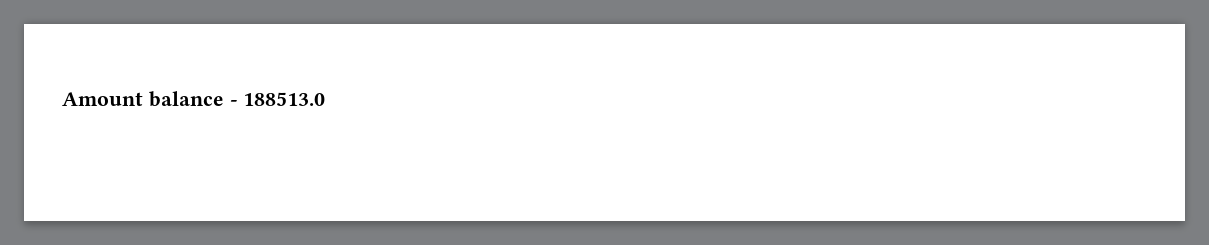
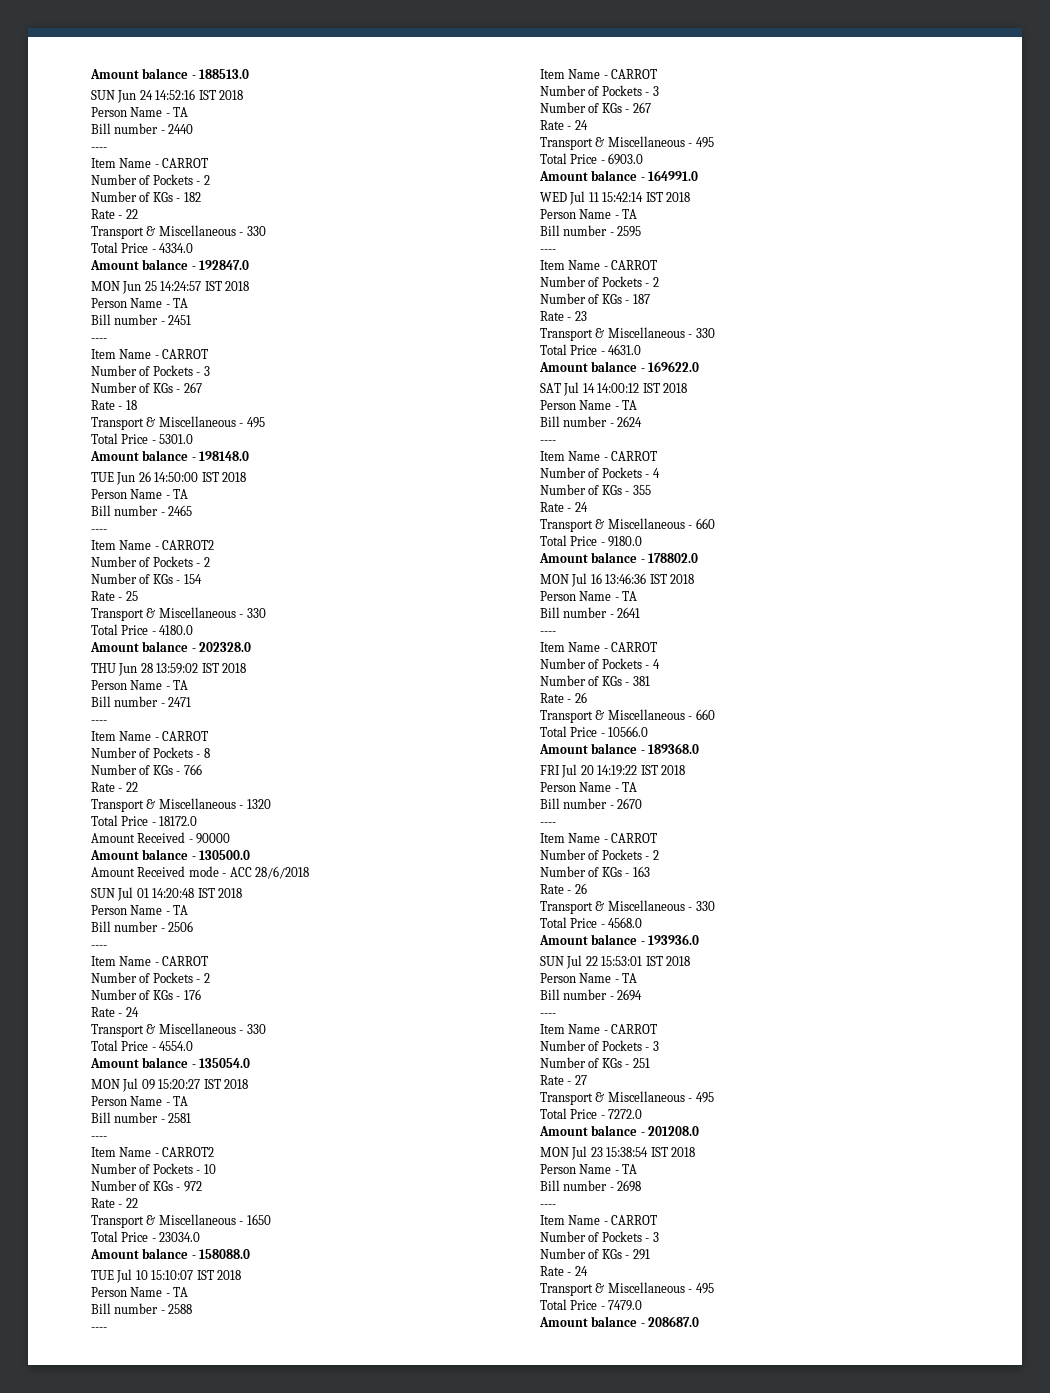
(326, 99) none -> [91,89,243,103] [91,107,189,117] [91,123,194,134] [91,147,107,151] [91,158,209,168] [91,174,210,185] [91,191,201,202] [91,209,138,219] [91,225,266,239] [91,242,194,253] [90,259,250,270] [91,281,249,294] [91,298,189,308] [91,314,192,325] [91,338,107,342] [91,349,209,359] [91,365,210,376] [91,382,202,393] [91,400,137,410] [91,416,265,430] [91,433,194,444] [90,450,250,461] [91,471,246,485] [91,489,189,499] [91,505,193,516] [91,529,107,533] [91,540,215,550] [91,556,210,567] [91,573,202,584] [91,591,138,601] [91,607,266,621] [91,624,194,635] [90,641,252,652] [91,663,246,676] [91,680,189,690] [91,696,192,707] [91,720,107,724] [91,731,209,741] [91,747,210,758] [91,764,202,775] [91,782,138,792] [91,798,271,812] [91,815,198,826] [91,832,231,844] [90,849,251,860] [91,866,309,879] [91,887,242,901] [91,905,189,915] [91,921,194,932] [91,945,107,949] [91,956,209,966] [91,972,210,983] [91,989,201,1000] [91,1007,139,1017] [91,1023,266,1037] [91,1040,194,1051] [90,1057,251,1068] [91,1078,248,1092] [91,1096,189,1106] [91,1112,192,1123] [91,1136,107,1140] [91,1147,215,1157] [91,1163,216,1174] [91,1180,202,1192] [91,1198,138,1208] [91,1214,271,1228] [91,1231,201,1242] [90,1248,251,1259] [91,1269,241,1283] [91,1287,189,1297] [91,1303,193,1314] [91,1327,107,1331] [540,69,658,79] [540,85,659,96] [540,102,651,113] [540,120,588,130] [540,136,714,150] [540,153,644,165] [539,170,699,181] [540,191,690,205] [540,209,638,219] [540,225,642,237] [540,249,556,253] [540,260,658,270] [540,276,659,287] [540,293,650,304] [540,311,587,321] [540,327,715,341] [540,344,642,355] [539,361,700,372] [540,382,687,396] [540,400,638,410] [540,416,643,427] [540,440,556,444] [540,451,658,461] [540,467,660,478] [540,484,651,495] [540,502,588,512] [540,518,715,532] [540,535,643,547] [539,552,699,563] [540,573,694,587] [540,591,638,601] [540,607,641,618] [540,631,556,635] [540,642,658,652] [540,658,660,669] [540,675,650,686] [540,692,587,703] [540,709,715,723] [540,726,649,737] [539,743,700,754] [540,764,685,778] [540,782,638,792] [540,798,643,809] [540,822,556,826] [540,833,658,843] [540,849,659,860] [540,866,650,877] [540,883,587,894] [540,900,715,914] [540,917,643,928] [539,934,700,945] [540,955,690,969] [540,973,638,983] [540,989,643,1001] [540,1013,556,1017] [540,1024,658,1034] [540,1040,659,1051] [540,1057,650,1068] [540,1075,587,1085] [540,1091,714,1105] [540,1108,643,1119] [539,1125,700,1136] [540,1146,695,1160] [540,1164,638,1174] [540,1180,642,1192] [540,1204,556,1208] [540,1215,658,1225] [540,1231,659,1242] [540,1248,650,1260] [540,1266,588,1276] [540,1282,714,1296] [540,1299,643,1311] [539,1316,700,1327] // SUN Jun 24 14:52:16 IST 2018 // Person Name - TA // Bill number - 2440 // ---- // Item Name - CARROT // Number of Pockets - 2 // Number of KGs - 182 // Rate - 22 // Transport & Miscellaneous - 330 // Total Price - 4334.0 // Amount balance - 192847.0 // MON Jun 25 14:24:57 IST 2018 // Person Name - TA // Bill number - 2451 // ---- // Item Name - CARROT // Number of Pockets - 3 // Number of KGs - 267 // Rate - 18 // Transport & Miscellaneous - 495 // Total Price - 5301.0 // Amount balance - 198148.0 // TUE Jun 26 14:50:00 IST 2018 // Person Name - TA // Bill number - 2465 // ---- // Item Name - CARROT2 // Number of Pockets - 2 // Number of KGs - 154 // Rate - 25 // Transport & Miscellaneous - 330 // Total Price - 4180.0 // Amount balance - 202328.0 // THU Jun 28 13:59:02 IST 2018 // Person Name - TA // Bill number - 2471 // ---- // Item Name - CARROT // Number of Pockets - 8 // Number of KGs - 766 // Rate - 22 // Transport & Miscellaneous - 1320 // Total Price - 18172.0 // Amount Received - 90000 // Amount balance - 130500.0 // Amount Received mode - ACC 28/6/2018 // SUN Jul 01 14:20:48 IST 2018 // Person Name - TA // Bill number - 2506 // ---- // Item Name - CARROT // Number of Pockets - 2 // Number of KGs - 176 // Rate - 24 // Transport & Miscellaneous - 330 // Total Price - 4554.0 // Amount balance - 135054.0 // MON Jul 09 15:20:27 IST 2018 // Person Name - TA // Bill number - 2581 // ---- // Item Name - CARROT2 // Number of Pockets - 10 // Number of KGs - 972 // Rate - 22 // Transport & Miscellaneous - 1650 // Total Price - 23034.0 // Amount balance - 158088.0 // TUE Jul 10 15:10:07 IST 2018 // Person Name - TA // Bill number - 2588 // ---- // Item Name - CARROT // Number of Pockets - 3 // Number of KGs - 267 // Rate - 24 // Transport & Miscellaneous - 495 // Total Price - 6903.0 // Amount balance - 164991.0 // WED Jul 11 15:42:14 IST 2018 // Person Name - TA // Bill number - 2595 // ---- // Item Name - CARROT // Number of Pockets - 2 // Number of KGs - 187 // Rate - 23 // Transport & Miscellaneous - 330 // Total Price - 4631.0 // Amount balance - 169622.0 // SAT Jul 14 14:00:12 IST 2018 // Person Name - TA // Bill number - 2624 // ---- // Item Name - CARROT // Number of Pockets - 4 // Number of KGs - 355 // Rate - 24 // Transport & Miscellaneous - 660 // Total Price - 9180.0 // Amount balance - 178802.0 // MON Jul 16 13:46:36 IST 2018 // Person Name - TA // Bill number - 2641 // ---- // Item Name - CARROT // Number of Pockets - 4 // Number of KGs - 381 // Rate - 26 // Transport & Miscellaneous - 660 // Total Price - 10566.0 // Amount balance - 189368.0 // FRI Jul 20 14:19:22 IST 2018 // Person Name - TA // Bill number - 2670 // ---- // Item Name - CARROT // Number of Pockets - 2 // Number of KGs - 163 // Rate - 26 // Transport & Miscellaneous - 330 // Total Price - 4568.0 // Amount balance - 193936.0 // SUN Jul 22 15:53:01 IST 2018 // Person Name - TA // Bill number - 2694 // ---- // Item Name - CARROT // Number of Pockets - 3 // Number of KGs - 251 // Rate - 27 // Transport & Miscellaneous - 495 // Total Price - 7272.0 // Amount balance - 201208.0 // MON Jul 23 15:38:54 IST 2018 // Person Name - TA // Bill number - 2698 // ---- // Item Name - CARROT // Number of Pockets - 3 // Number of KGs - 291 // Rate - 24 // Transport & Miscellaneous - 495 // Total Price - 7479.0 // Amount balance - 208687.0

